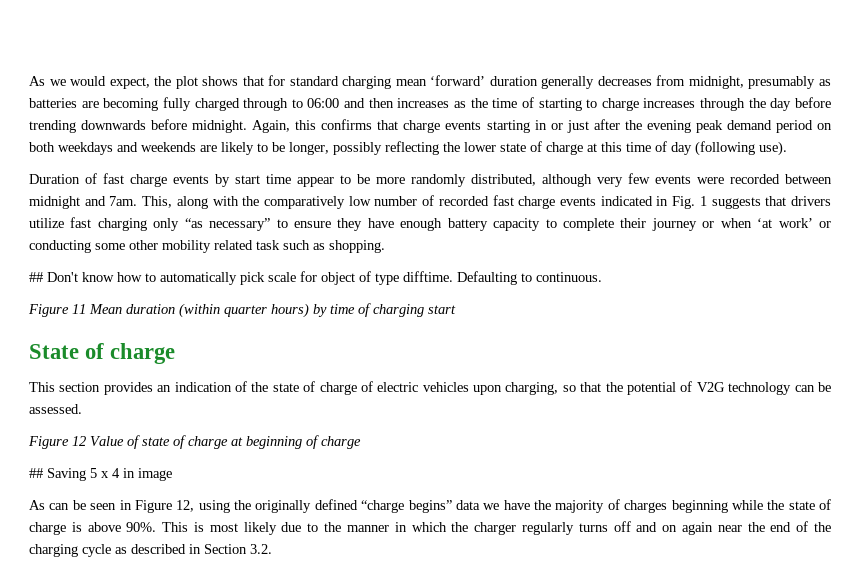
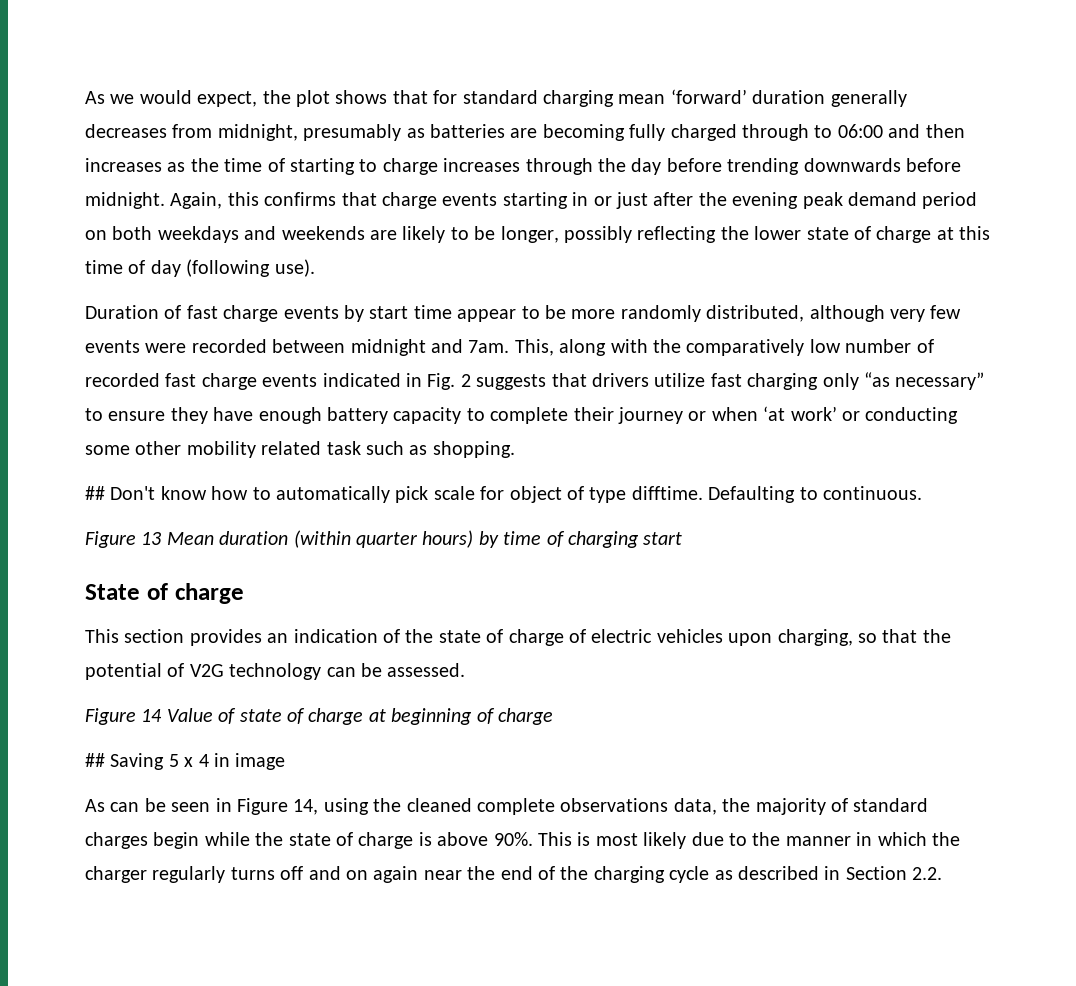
[699,196,707,206] 1 -> [460,374,471,387] 2
[72,304,86,314] 11 -> [141,532,162,545] 13
[72,436,86,446] 12 -> [141,709,163,722] 14
[176,500,195,512] 12, -> [293,799,319,815] 14,
[255,499,728,513] originally defined “charge begins” data we have the majority of charges beginning -> [406,798,929,815] [85,832,200,849] cleaned complete observations data, the majority of standard charges begin
[250,544,272,554] 3.2. -> [912,867,943,880] 2.2.

